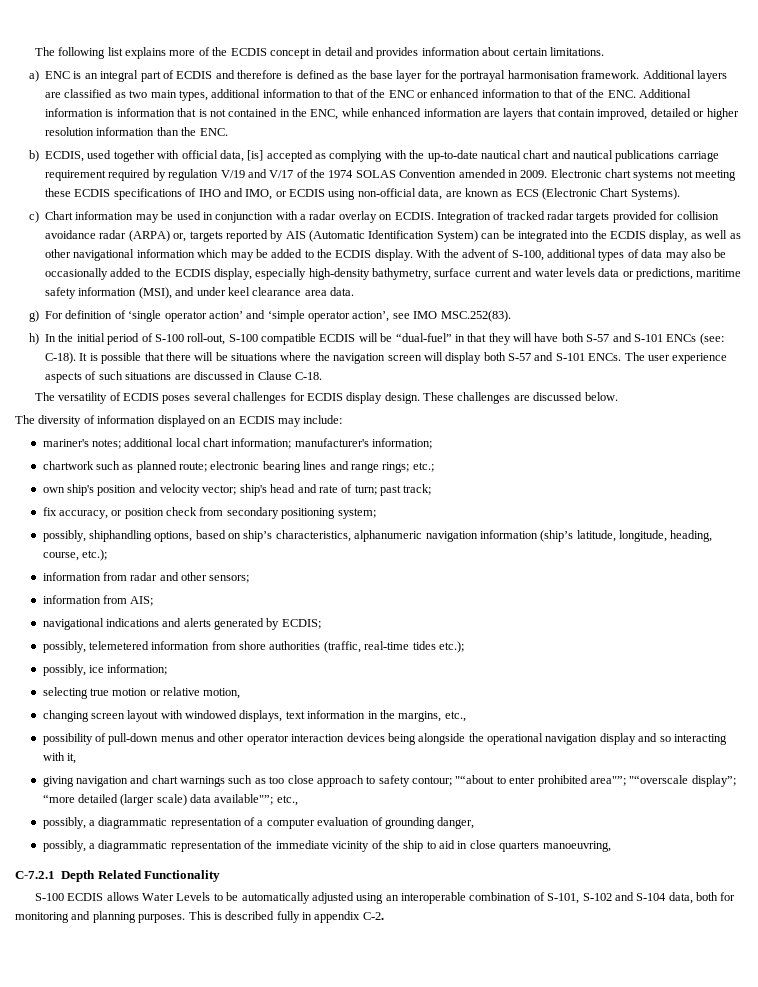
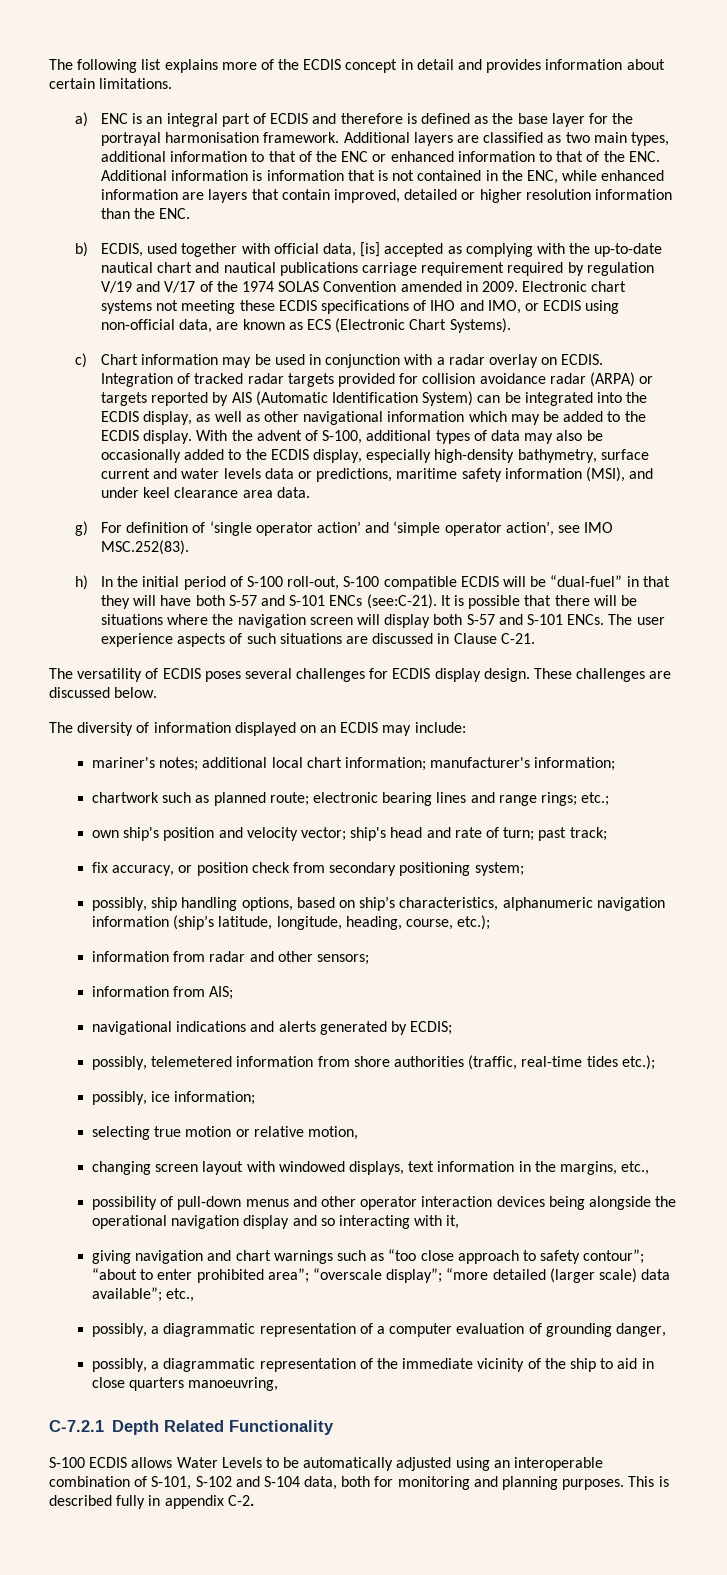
[173,233,187,242] or, -> [639,376,654,384] or
[699,333,724,345] [45,352,77,364] (see: C-18). -> [366,594,437,609] (see:C-21).
[295,372,323,380] C-18. -> [500,633,535,644] C-21.
[88,530,152,542] shiphandling -> [151,897,238,911] ship handling
[269,776,285,784] too -> [388,1249,417,1261] “too
[412,775,495,786] contour; "“about -> [583,1249,645,1264] [92,1268,138,1280] contour”; “about
[589,775,689,786] area"”; "“overscale -> [267,1268,383,1283] area”; “overscale
[214,794,274,805] available"”; -> [92,1287,163,1302] available”;

